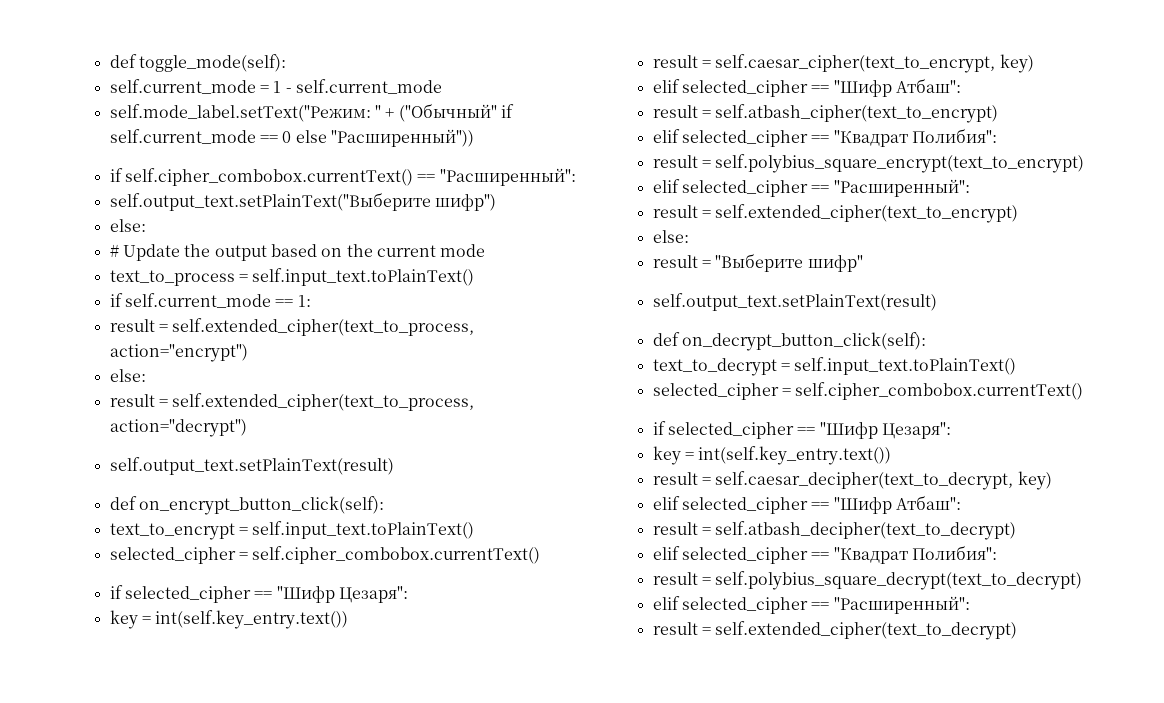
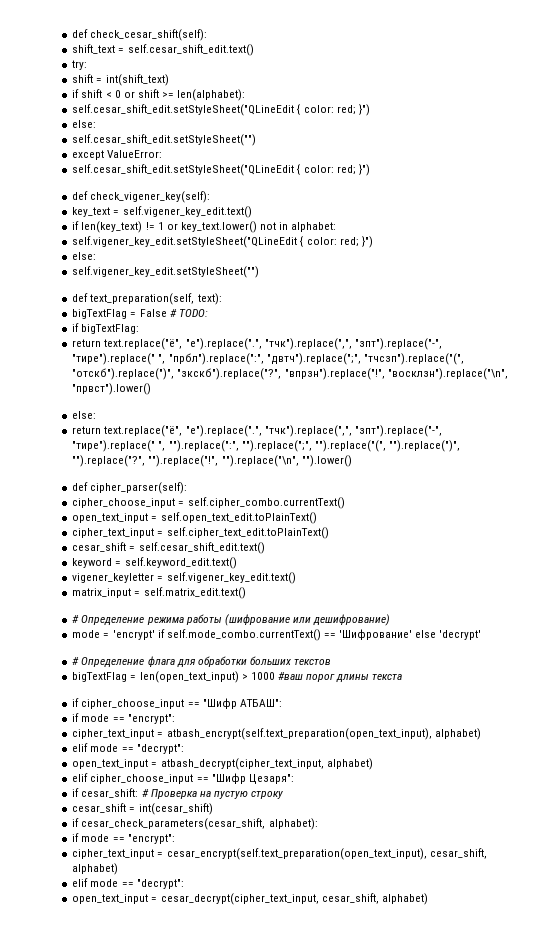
[109,54,287,72] [109,79,443,94] [109,103,515,122] [109,129,475,147] [109,168,576,186] [109,192,497,211] [109,219,146,232] [109,244,486,261] [109,268,475,286] [109,293,311,308] [109,318,475,336] [109,344,248,362] [109,369,146,382] [109,393,475,411] [109,419,247,437] [109,457,394,475] [109,496,385,515] [109,521,475,540] [109,546,541,564] [109,585,409,603] [109,610,349,629] [652,54,1034,73] [652,78,962,97] [652,104,999,123] [652,128,998,147] [652,154,1085,173] [652,179,970,197] [652,204,1019,223] [652,230,689,243] [652,253,863,272] [652,293,937,311] [652,332,927,351] [652,357,1017,376] [652,382,1084,400] [652,421,952,439] [652,446,892,465] [652,471,1052,490] [652,495,962,514] [652,521,1017,540] [652,545,998,564] [652,571,1083,590] [652,596,970,614] [652,621,1018,640] def toggle_mode(self): // self.current_mode = 1 - self.current_mode // self.mode_label.setText("Режим: " + ("Обычный" if self.current_mode == 0 else "Расширенный")) // if self.cipher_combobox.currentText() == "Расширенный": // self.output_text.setPlainText("Выберите шифр") // else: // # Update the output based on the current mode // text_to_process = self.input_text.toPlainText() // if self.current_mode == 1: // result = self.extended_cipher(text_to_process, action="encrypt") // else: // result = self.extended_cipher(text_to_process, action="decrypt") // self.output_text.setPlainText(result) // def on_encrypt_button_click(self): // text_to_encrypt = self.input_text.toPlainText() // selected_cipher = self.cipher_combobox.currentText() // if selected_cipher == "Шифр Цезаря": // key = int(self.key_entry.text()) // result = self.caesar_cipher(text_to_encrypt, key) // elif selected_cipher == "Шифр Атбаш": // result = self.atbash_cipher(text_to_encrypt) // elif selected_cipher == "Квадрат Полибия": // result = self.polybius_square_encrypt(text_to_encrypt) // elif selected_cipher == "Расширенный": // result = self.extended_cipher(text_to_encrypt) // else: // result = "Выберите шифр" // self.output_text.setPlainText(result) // def on_decrypt_button_click(self): // text_to_decrypt = self.input_text.toPlainText() // selected_cipher = self.cipher_combobox.currentText() // if selected_cipher == "Шифр Цезаря": // key = int(self.key_entry.text()) // result = self.caesar_decipher(text_to_decrypt, key) // elif selected_cipher == "Шифр Атбаш": // result = self.atbash_decipher(text_to_decrypt) // elif selected_cipher == "Квадрат Полибия": // result = self.polybius_square_decrypt(text_to_decrypt) // elif selected_cipher == "Расширенный": // result = self.extended_cipher(text_to_decrypt) -> [72,29,208,41] [72,44,254,56] [72,60,88,70] [72,74,169,86] [72,89,246,101] [72,104,370,116] [72,120,97,128] [72,134,257,146] [72,150,163,160] [72,164,370,176] [72,191,211,203] [72,206,252,218] [72,221,337,233] [72,236,373,248] [72,252,97,260] [72,266,260,278] [72,293,222,305] [72,309,208,319] [72,323,140,334] [72,338,442,350] [72,353,464,365] [72,368,508,380] [72,383,152,395] [72,411,97,419] [72,425,442,437] [72,440,460,452] [72,455,352,467] [72,482,188,494] [72,497,345,509] [72,512,317,524] [72,527,329,539] [72,542,265,554] [72,557,237,569] [72,572,296,584] [72,587,246,599] [72,614,390,626] [72,629,482,641] [72,656,331,668] [72,671,403,683] [72,698,282,709] [72,713,175,724] [72,728,481,740] [72,743,184,754] [72,758,373,770] [72,773,294,784] [72,788,283,799] [72,803,213,815] [72,818,318,830] [72,833,175,844] [72,848,487,860] [72,863,119,875] [72,878,184,889] [72,893,428,905] def check_cesar_shift(self): // shift_text = self.cesar_shift_edit.text() // try: // shift = int(shift_text) // if shift < 0 or shift >= len(alphabet): // self.cesar_shift_edit.setStyleSheet("QLineEdit { color: red; }") // else: // self.cesar_shift_edit.setStyleSheet("") // except ValueError: // self.cesar_shift_edit.setStyleSheet("QLineEdit { color: red; }") // def check_vigener_key(self): // key_text = self.vigener_key_edit.text() // if len(key_text) != 1 or key_text.lower() not in alphabet: // self.vigener_key_edit.setStyleSheet("QLineEdit { color: red; }") // else: // self.vigener_key_edit.setStyleSheet("") // def text_preparation(self, text): // bigTextFlag = False # TODO: // if bigTextFlag: // return text.replace("ё", "е").replace(".", "тчк").replace(",", "зпт").replace("-", "тире").replace(" ", "прбл").replace(":", "двтч").replace(";", "тчсзп").replace("(", "отскб").replace(")", "зкскб").replace("?", "впрзн").replace("!", "восклзн").replace("\n", "првст").lower() // else: // return text.replace("ё", "е").replace(".", "тчк").replace(",", "зпт").replace("-", "тире").replace(" ", "").replace(":", "").replace(";", "").replace("(", "").replace(")", "").replace("?", "").replace("!", "").replace("\n", "").lower() // def cipher_parser(self): // cipher_choose_input = self.cipher_combo.currentText() // open_text_input = self.open_text_edit.toPlainText() // cipher_text_input = self.cipher_text_edit.toPlainText() // cesar_shift = self.cesar_shift_edit.text() // keyword = self.keyword_edit.text() // vigener_keyletter = self.vigener_key_edit.text() // matrix_input = self.matrix_edit.text() // # Определение режима работы (шифрование или дешифрование) // mode = 'encrypt' if self.mode_combo.currentText() == 'Шифрование' else 'decrypt' // # Определение флага для обработки больших текстов // bigTextFlag = len(open_text_input) > 1000 #ваш порог длины текста // if cipher_choose_input == "Шифр АТБАШ": // if mode == "encrypt": // cipher_text_input = atbash_encrypt(self.text_preparation(open_text_input), alphabet) // elif mode == "decrypt": // open_text_input = atbash_decrypt(cipher_text_input, alphabet) // elif cipher_choose_input == "Шифр Цезаря": // if cesar_shift: # Проверка на пустую строку // cesar_shift = int(cesar_shift) // if cesar_check_parameters(cesar_shift, alphabet): // if mode == "encrypt": // cipher_text_input = cesar_encrypt(self.text_preparation(open_text_input), cesar_shift, alphabet) // elif mode == "decrypt": // open_text_input = cesar_decrypt(cipher_text_input, cesar_shift, alphabet)

